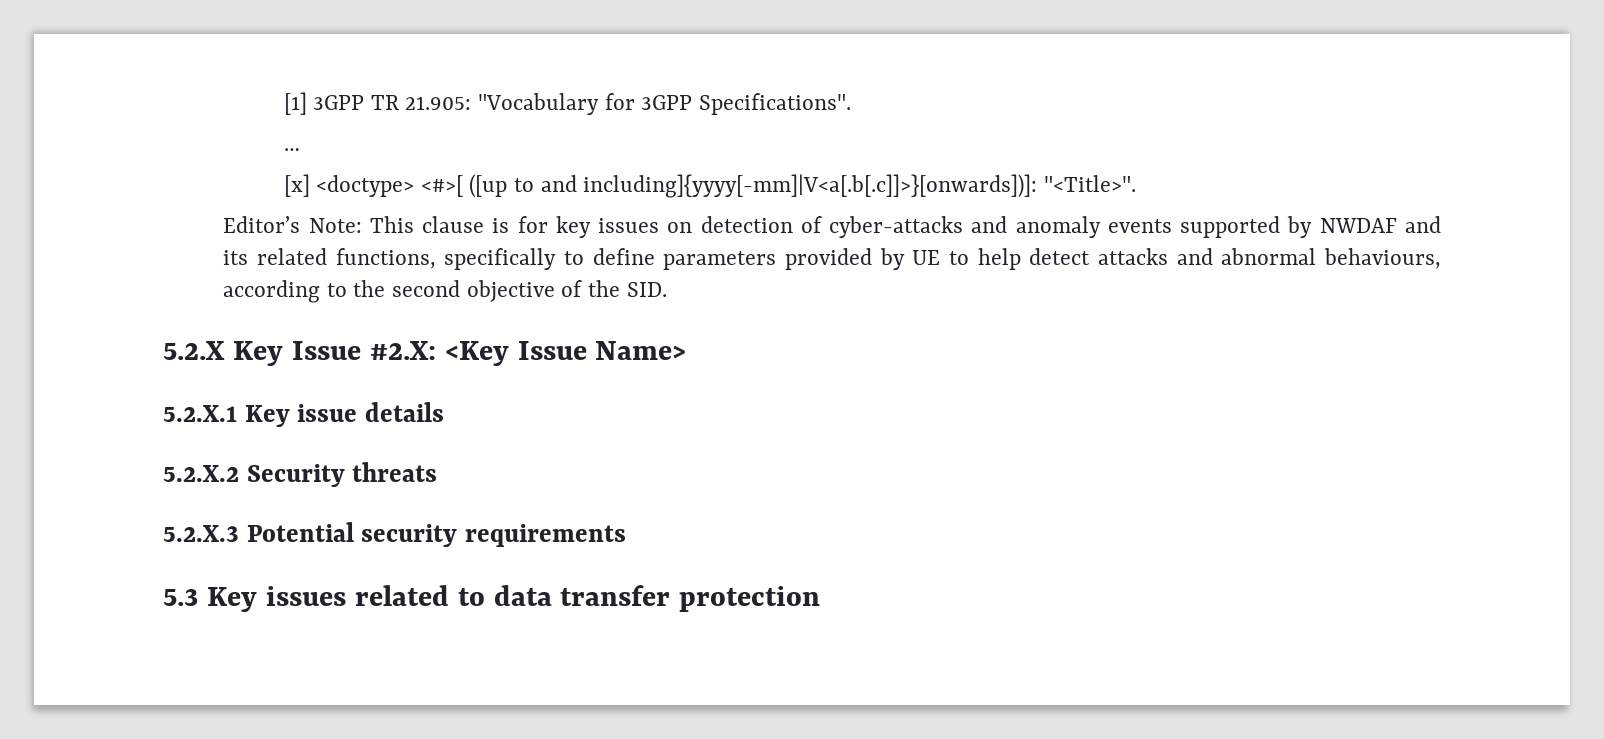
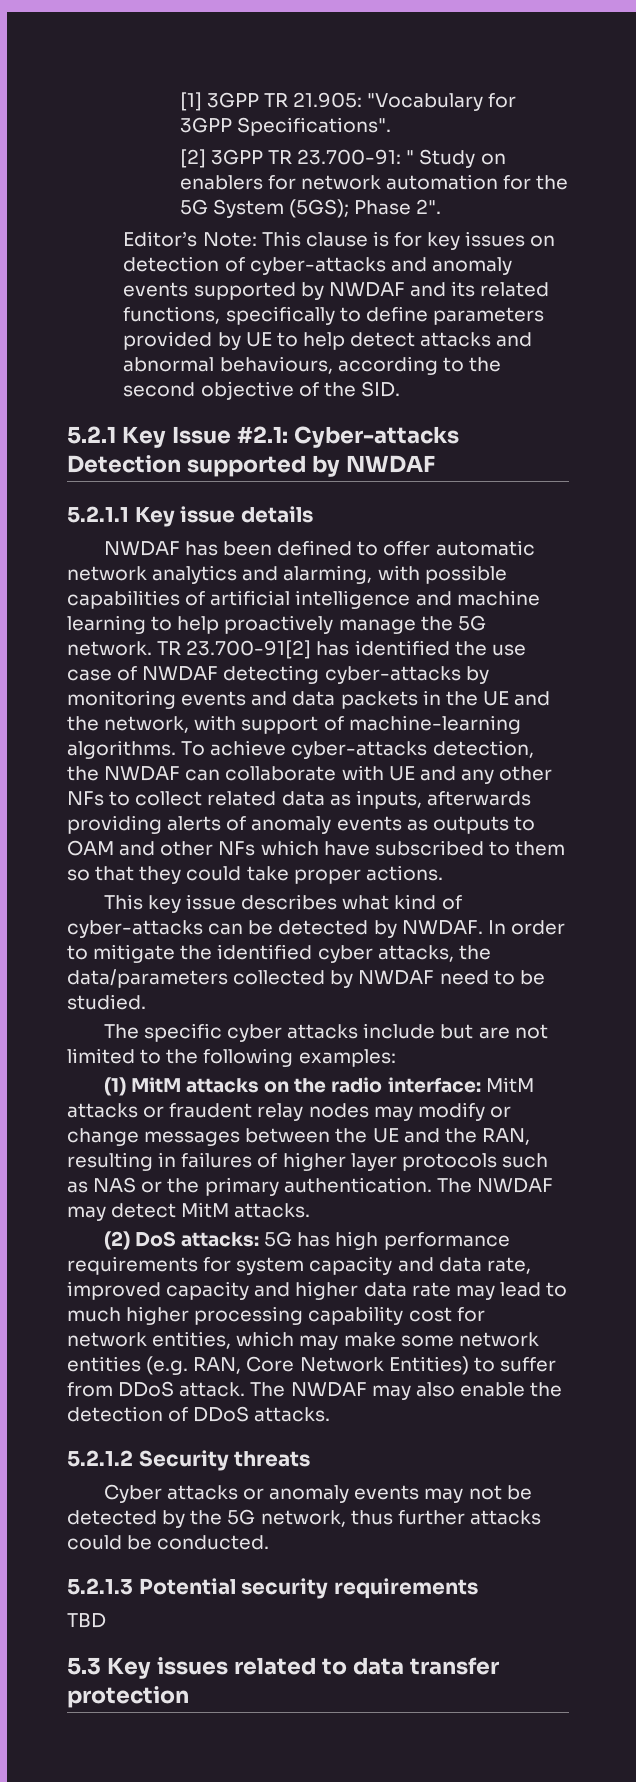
[283,148,300,151] [283,174,1136,198] … // [x] <doctype> <#>[ ([up to and including]{yyyy[-mm]|V<a[.b[.c]]>}[onwards])]: "<Title>". -> [179,149,506,168] [179,174,569,190] [179,199,442,218] [2] 3GPP TR 23.700-91: " Study on enablers for network automation for the 5G System (5GS); Phase 2".
[163,341,225,360] 5.2.X -> [67,426,116,444] 5.2.1
[369,341,687,366] [163,402,445,427] [163,462,438,487] [163,525,239,542] #2.X: <Key Issue Name> // 5.2.X.1 Key issue details // 5.2.X.2 Security threats // 5.2.X.3 -> [236,426,459,448] [67,455,435,477] [67,506,313,527] [103,540,535,556] [67,565,507,584] [67,590,540,609] [67,615,486,634] [67,640,526,659] [67,665,489,684] [67,690,551,709] [67,715,521,734] [67,740,534,759] [67,765,553,784] [67,790,531,809] [67,815,535,834] [67,840,566,856] [67,865,443,884] [103,894,462,913] [67,920,565,938] [67,944,491,963] [67,969,545,988] [67,994,146,1010] [103,1023,548,1042] [67,1048,396,1067] [103,1077,534,1096] [67,1102,511,1121] [67,1128,530,1146] [67,1152,548,1171] [67,1177,553,1196] [67,1202,311,1221] [103,1231,510,1250] [67,1256,531,1275] [67,1281,568,1300] [67,1306,485,1325] [67,1331,539,1350] [67,1356,556,1375] [67,1381,563,1400] [67,1406,331,1422] [67,1450,311,1471] [103,1484,532,1503] [67,1509,541,1528] [67,1535,270,1550] [67,1578,133,1595] #2.1: Cyber-attacks Detection supported by NWDAF // 5.2.1.1 Key issue details // NWDAF has been defined to offer automatic network analytics and alarming, with possible capabilities of artificial intelligence and machine learning to help proactively manage the 5G network. TR 23.700-91[2] has identified the use case of NWDAF detecting cyber-attacks by monitoring events and data packets in the UE and the network, with support of machine-learning algorithms. To achieve cyber-attacks detection, the NWDAF can collaborate with UE and any other NFs to collect related data as inputs, afterwards providing alerts of anomaly events as outputs to OAM and other NFs which have subscribed to them so that they could take proper actions. // This key issue describes what kind of cyber-attacks can be detected by NWDAF. In order to mitigate the identified cyber attacks, the data/parameters collected by NWDAF need to be studied. // The specific cyber attacks include but are not limited to the following examples: // (1) MitM attacks on the radio interface: MitM attacks or fraudent relay nodes may modify or change messages between the UE and the RAN, resulting in failures of higher layer protocols such as NAS or the primary authentication. The NWDAF may detect MitM attacks. // (2) DoS attacks: 5G has high performance requirements for system capacity and data rate, improved capacity and higher data rate may lead to much higher processing capability cost for network entities, which may make some network entities (e.g. RAN, Core Network Entities) to suffer from DDoS attack. The NWDAF may also enable the detection of DDoS attacks. // 5.2.1.2 Security threats // Cyber attacks or anomaly events may not be detected by the 5G network, thus further attacks could be conducted. // 5.2.1.3
(627, 535) none -> [67,1613,106,1628] // TBD

